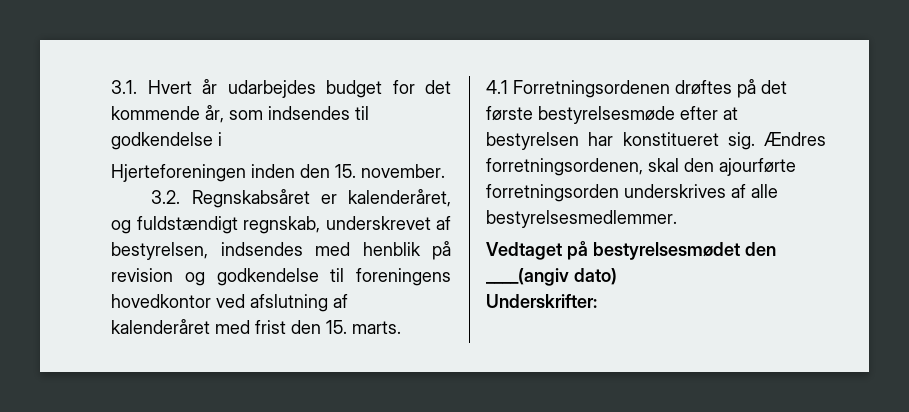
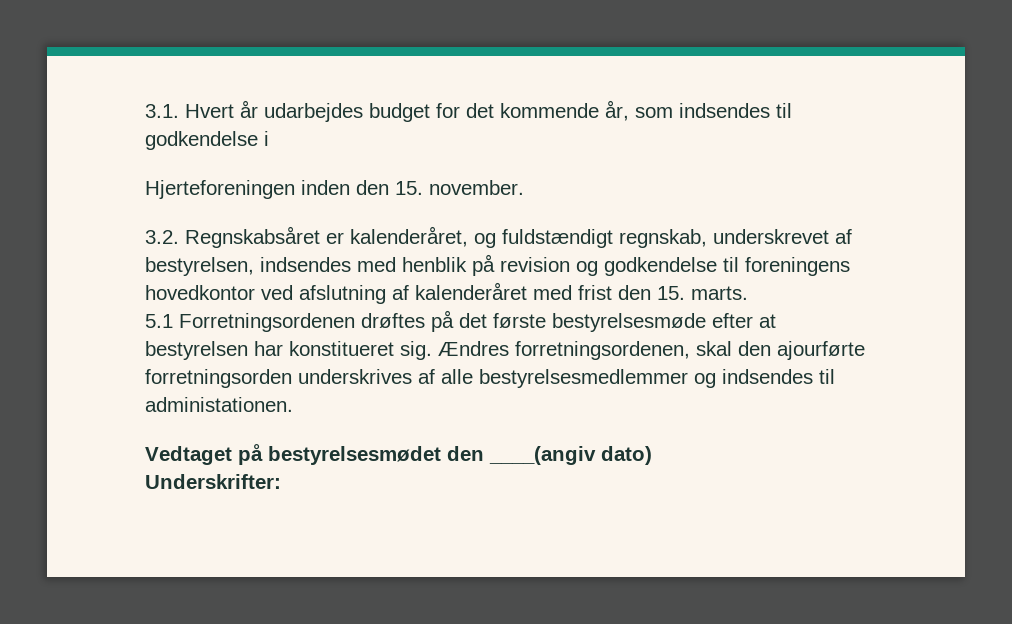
[486,80,508,94] 4.1 -> [145,314,173,328] 5.1
[486,210,677,228] bestyrelsesmedlemmer. -> [479,369,835,388] [145,397,293,412] bestyrelsesmedlemmer og indsendes til administationen.

